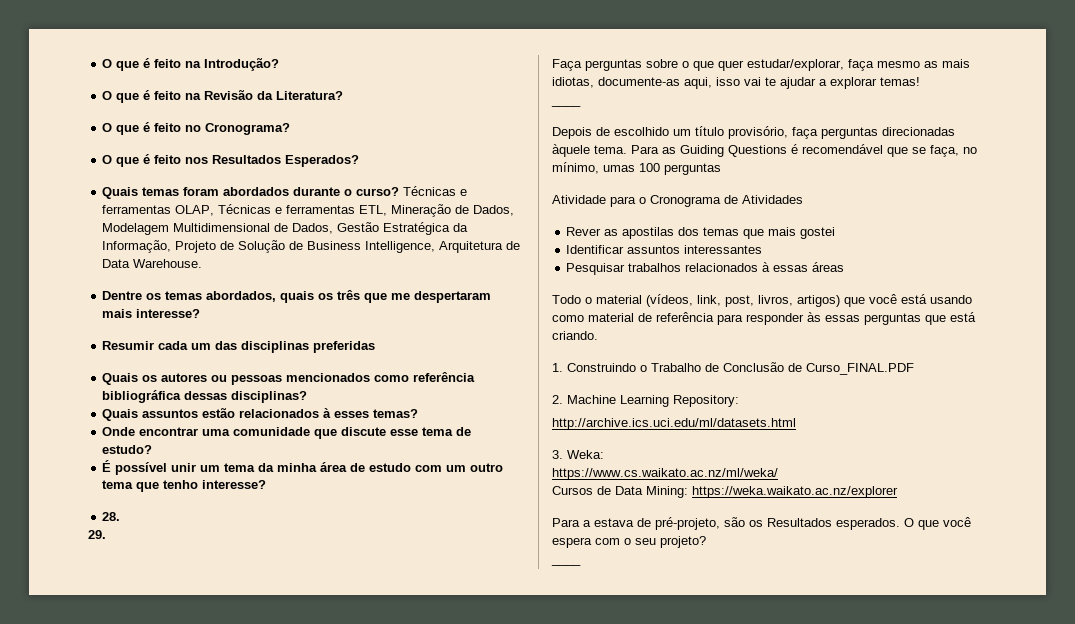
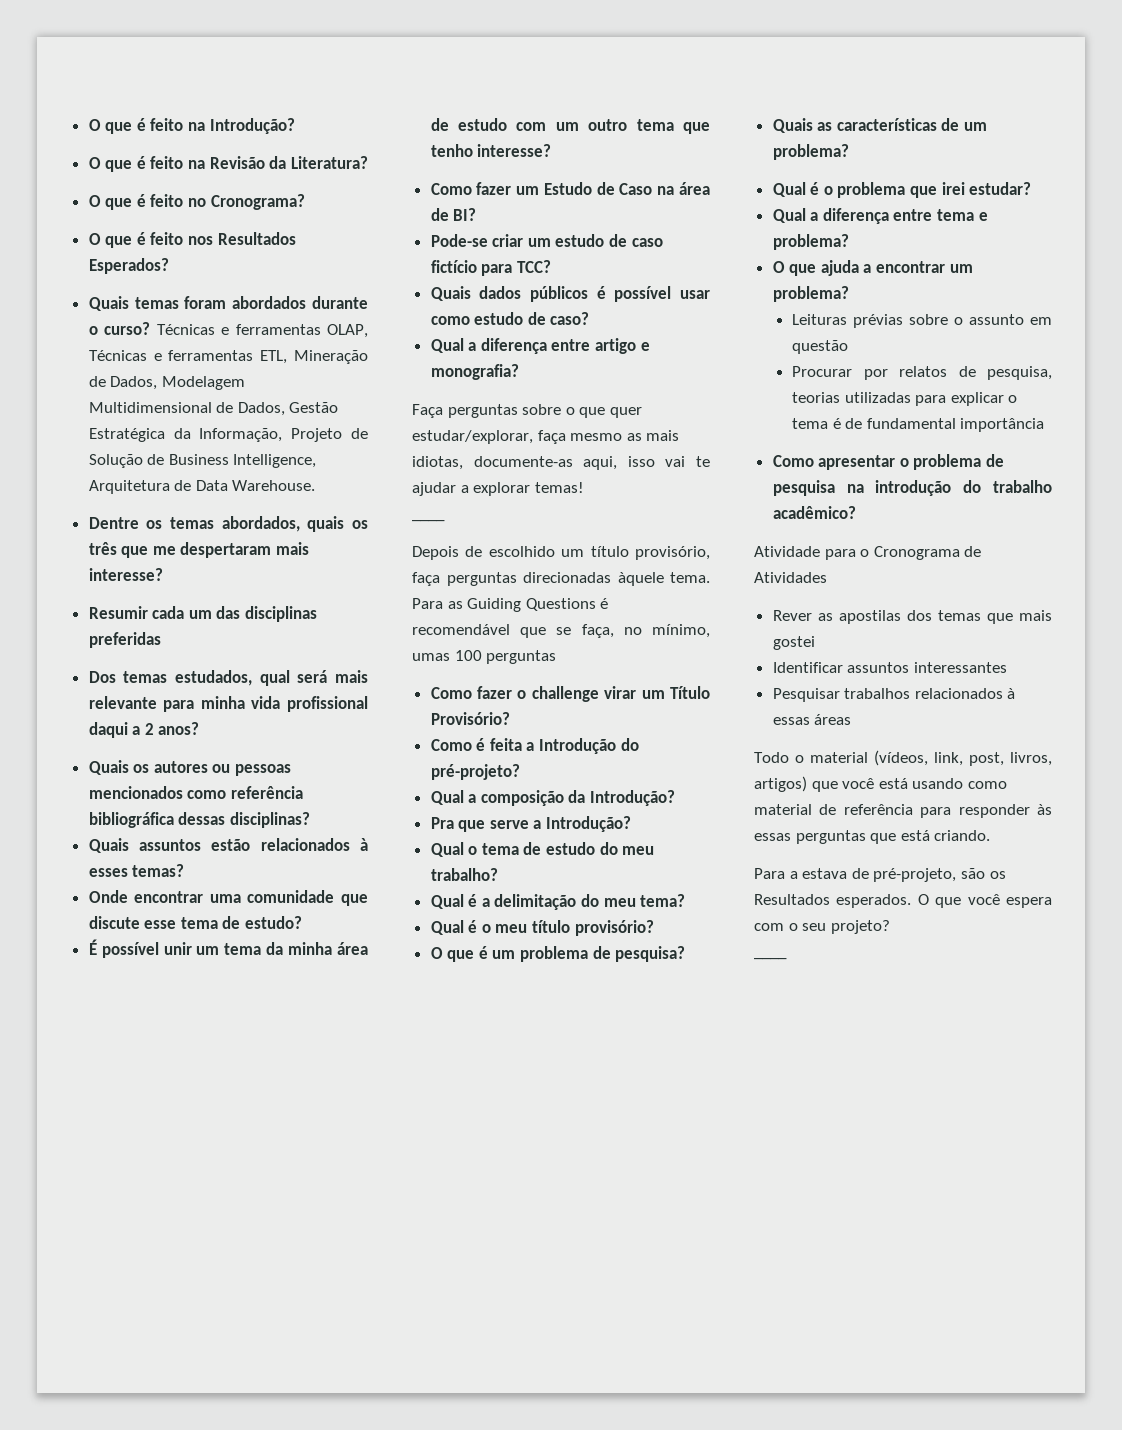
(376, 347) none -> [88,670,368,686] [88,696,368,712] [88,722,200,738] // Dos temas estudados, qual será mais relevante para minha vida profissional daqui a 2 anos?
[102,512,121,521] [88,530,106,539] 28. // 29. -> [430,182,710,195] [430,208,477,221] [430,234,663,247] [430,260,551,276] [430,286,710,302] [430,312,590,325] [430,338,650,354] [430,364,519,380] Como fazer um Estudo de Caso na área de BI? // Pode-se criar um estudo de caso fictício para TCC? // Quais dados públicos é possível usar como estudo de caso? // Qual a diferença entre artigo e monografia?
(721, 169) none -> [430,686,710,702] [430,712,510,725] [430,738,639,754] [430,764,520,780] [430,790,676,806] [430,816,632,832] [430,842,655,857] [430,868,498,881] [430,894,686,910] [430,920,654,936] [430,946,686,962] [772,118,988,133] [772,144,849,160] [772,182,1032,198] [772,208,988,224] [772,234,849,250] [772,260,973,276] [772,286,849,302] [792,314,1052,328] [792,340,849,354] [792,366,1052,380] [792,392,1018,406] [792,418,1045,432] [772,454,1005,470] [772,480,1052,496] [772,506,856,519] // Como fazer o challenge virar um Título Provisório? // Como é feita a Introdução do pré-projeto? // Qual a composição da Introdução? // Pra que serve a Introdução? // Qual o tema de estudo do meu trabalho? // Qual é a delimitação do meu tema? // Qual é o meu título provisório? // O que é um problema de pesquisa? // Quais as características de um problema? // Qual é o problema que irei estudar? // Qual a diferença entre tema e problema? // O que ajuda a encontrar um problema? // Leituras prévias sobre o assunto em questão // Procurar por relatos de pesquisa, teorias utilizadas para explicar o tema é de fundamental importância // Como apresentar o problema de pesquisa na introdução do trabalho acadêmico?
[552,362,914,375] [552,395,739,407] [552,418,796,430] [552,450,604,459] [552,468,778,480] [552,486,898,498] // 1. Construindo o Trabalho de Conclusão de Curso_FINAL.PDF // 2. Machine Learning Repository: // http://archive.ics.uci.edu/ml/datasets.html // 3. Weka: // https://www.cs.waikato.ac.nz/ml/weka/ // Cursos de Data Mining: https://weka.waikato.ac.nz/explorer -> (991, 835) none

